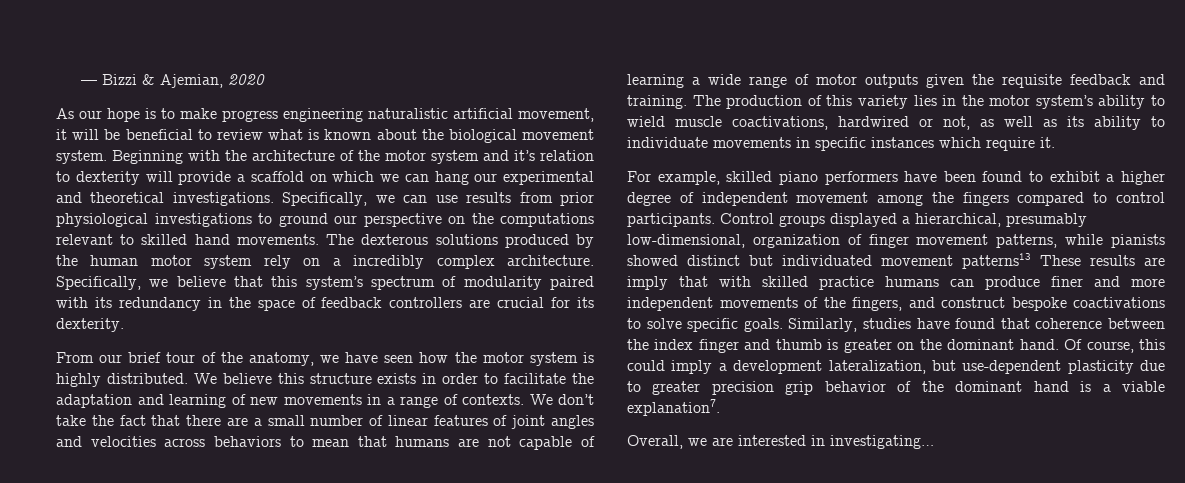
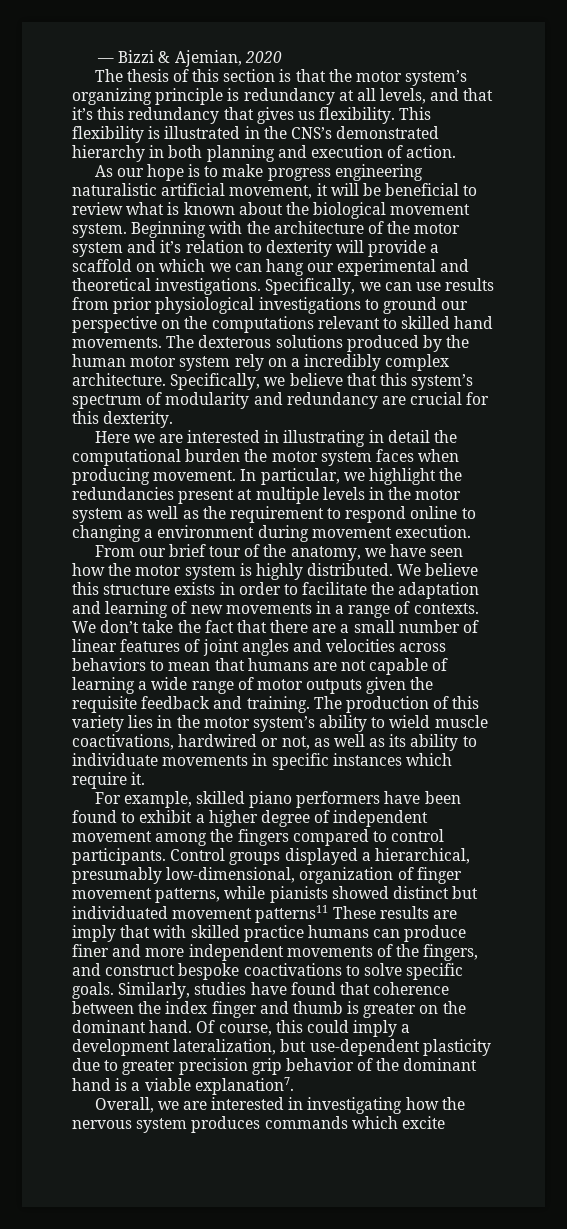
(266, 79) none -> [94,69,468,86] [72,88,494,105] [72,107,432,124] [72,126,440,143] [72,145,457,162] // The thesis of this section is that the motor system’s organizing principle is redundancy at all levels, and that it’s this redundancy that gives us flexibility. This flexibility is illustrated in the CNS’s demonstrated hierarchy in both planning and execution of action.
[550,276,594,290] [56,297,463,311] paired with its redundancy in the space of feedback controllers -> [253,392,378,409] and redundancy
[577,297,594,308] its -> [72,411,99,424] this
(124, 325) none -> [94,430,458,447] [72,449,460,466] [72,468,463,485] [72,487,462,504] [72,506,476,523] [72,525,471,542] // Here we are interested in illustrating in detail the computational burden the motor system faces when producing movement. In particular, we highlight the redundancies present at multiple levels in the motor system as well as the requirement to respond online to changing a environment during movement execution.
[962,253,1031,269] patterns13 -> [255,905,329,923] patterns11
[830,435,934,449] investigating… -> [307,1097,465,1114] [72,1116,445,1133] investigating how the nervous system produces commands which excite

